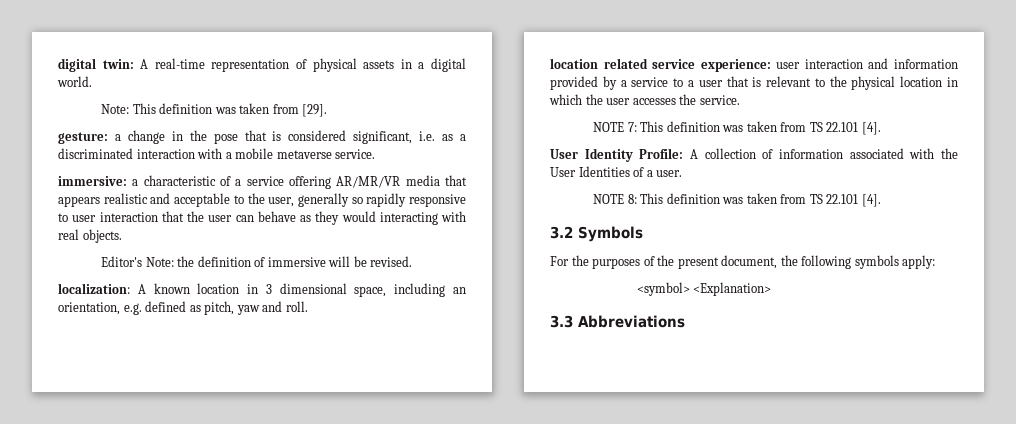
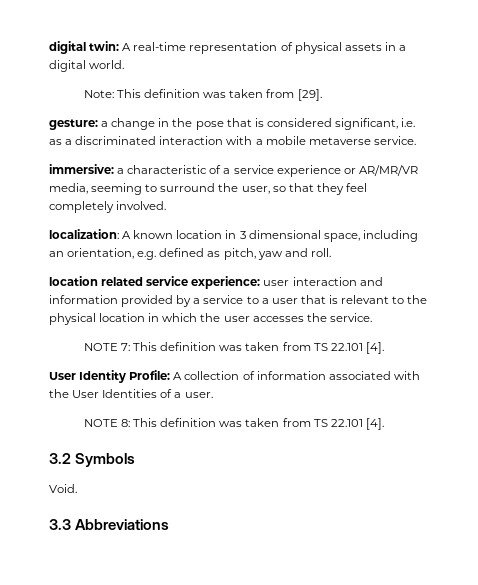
[289,175,467,189] [58,193,466,207] [58,211,466,225] [58,229,122,243] [101,256,413,267] offering AR/MR/VR media that appears realistic and acceptable to the user, generally so rapidly responsive to user interaction that the user can behave as they would interacting with real objects. // Editor's Note: the definition of immersive will be revised. -> [276,165,418,177] [49,183,367,195] [49,201,167,213] experience or AR/MR/VR media, seeming to surround the user, so that they feel completely involved.
[550,255,936,269] [636,282,772,296] For the purposes of the present document, the following symbols apply: // <symbol> <Explanation> -> [49,484,77,493] Void.

